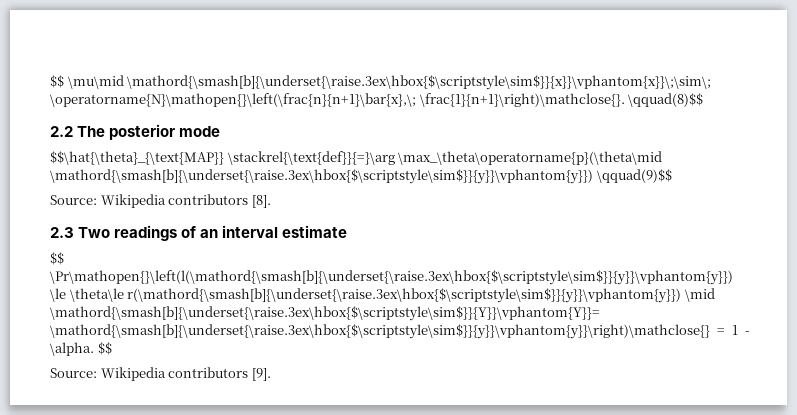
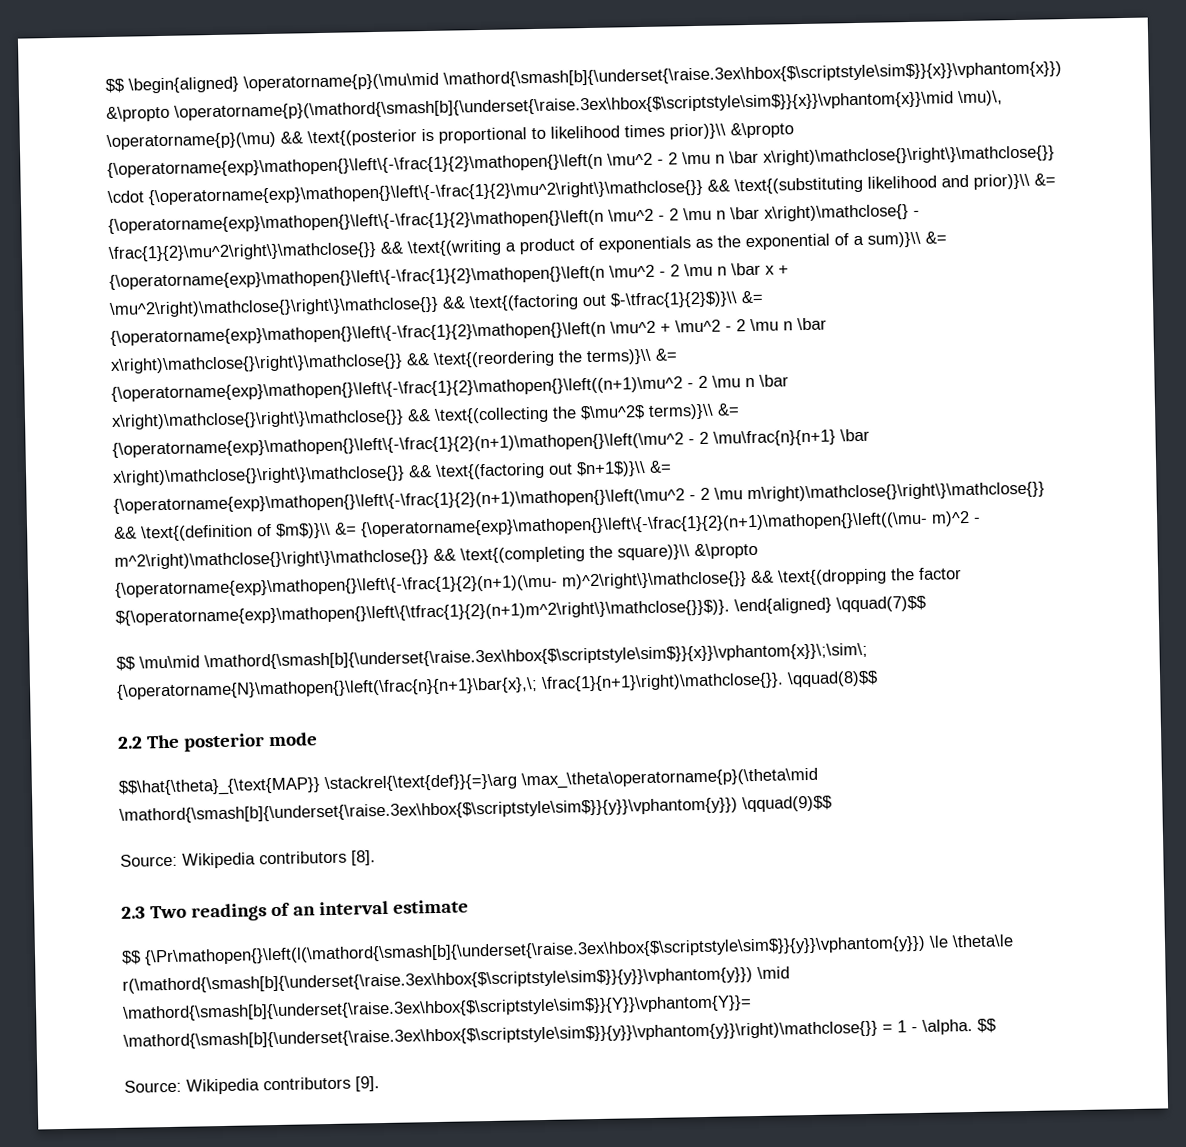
[50,75,712,90] [50,93,625,107] $$ \mu\mid \mathord{\smash[b]{\underset{\raise.3ex\hbox{$\scriptstyle\sim$}}{x}}\vphantom{x}}\;\sim\; \operatorname{N}\mathopen{}\left(\frac{n}{n+1}\bar{x},\; \frac{1}{n+1}\right)\mathclose{}. -> [105,61,1062,94] [106,90,1003,123] [106,122,794,151] [107,145,1055,178] [107,173,1056,206] [108,204,920,234] [108,231,947,262] [109,262,789,290] [109,290,763,318] [110,317,827,346] [110,348,678,374] [111,374,789,402] [111,403,740,430] [112,428,870,458] [113,460,672,486] [113,481,1045,514] [114,510,981,542] [114,542,758,570] [115,567,962,598] [115,595,926,626] [116,642,868,671] [116,672,784,700] $$ \begin{aligned} \operatorname{p}(\mu\mid \mathord{\smash[b]{\underset{\raise.3ex\hbox{$\scriptstyle\sim$}}{x}}\vphantom{x}}) &\propto \operatorname{p}(\mathord{\smash[b]{\underset{\raise.3ex\hbox{$\scriptstyle\sim$}}{x}}\vphantom{x}}\mid \mu)\, \operatorname{p}(\mu) && \text{(posterior is proportional to likelihood times prior)}\\ &\propto {\operatorname{exp}\mathopen{}\left\{-\frac{1}{2}\mathopen{}\left(n \mu^2 - 2 \mu n \bar x\right)\mathclose{}\right\}\mathclose{}} \cdot {\operatorname{exp}\mathopen{}\left\{-\frac{1}{2}\mu^2\right\}\mathclose{}} && \text{(substituting likelihood and prior)}\\ &= {\operatorname{exp}\mathopen{}\left\{-\frac{1}{2}\mathopen{}\left(n \mu^2 - 2 \mu n \bar x\right)\mathclose{} - \frac{1}{2}\mu^2\right\}\mathclose{}} && \text{(writing a product of exponentials as the exponential of a sum)}\\ &= {\operatorname{exp}\mathopen{}\left\{-\frac{1}{2}\mathopen{}\left(n \mu^2 - 2 \mu n \bar x + \mu^2\right)\mathclose{}\right\}\mathclose{}} && \text{(factoring out $-\tfrac{1}{2}$)}\\ &= {\operatorname{exp}\mathopen{}\left\{-\frac{1}{2}\mathopen{}\left(n \mu^2 + \mu^2 - 2 \mu n \bar x\right)\mathclose{}\right\}\mathclose{}} && \text{(reordering the terms)}\\ &= {\operatorname{exp}\mathopen{}\left\{-\frac{1}{2}\mathopen{}\left((n+1)\mu^2 - 2 \mu n \bar x\right)\mathclose{}\right\}\mathclose{}} && \text{(collecting the $\mu^2$ terms)}\\ &= {\operatorname{exp}\mathopen{}\left\{-\frac{1}{2}(n+1)\mathopen{}\left(\mu^2 - 2 \mu\frac{n}{n+1} \bar x\right)\mathclose{}\right\}\mathclose{}} && \text{(factoring out $n+1$)}\\ &= {\operatorname{exp}\mathopen{}\left\{-\frac{1}{2}(n+1)\mathopen{}\left(\mu^2 - 2 \mu m\right)\mathclose{}\right\}\mathclose{}} && \text{(definition of $m$)}\\ &= {\operatorname{exp}\mathopen{}\left\{-\frac{1}{2}(n+1)\mathopen{}\left((\mu- m)^2 - m^2\right)\mathclose{}\right\}\mathclose{}} && \text{(completing the square)}\\ &\propto {\operatorname{exp}\mathopen{}\left\{-\frac{1}{2}(n+1)(\mu- m)^2\right\}\mathclose{}} && \text{(dropping the factor ${\operatorname{exp}\mathopen{}\left\{\tfrac{1}{2}(n+1)m^2\right\}\mathclose{}}$)}. \end{aligned} \qquad(7)$$ // $$ \mu\mid \mathord{\smash[b]{\underset{\raise.3ex\hbox{$\scriptstyle\sim$}}{x}}\vphantom{x}}\;\sim\; {\operatorname{N}\mathopen{}\left(\frac{n}{n+1}\bar{x},\; \frac{1}{n+1}\right)\mathclose{}}.
[50,270,733,285] \Pr\mathopen{}\left(l(\mathord{\smash[b]{\underset{\raise.3ex\hbox{$\scriptstyle\sim$}}{y}}\vphantom{y}}) -> [144,935,926,966] {\Pr\mathopen{}\left(l(\mathord{\smash[b]{\underset{\raise.3ex\hbox{$\scriptstyle\sim$}}{y}}\vphantom{y}})
[50,324,710,339] \mathord{\smash[b]{\underset{\raise.3ex\hbox{$\scriptstyle\sim$}}{y}}\vphantom{y}}\right)\mathclose{} -> [123,1020,878,1050] \mathord{\smash[b]{\underset{\raise.3ex\hbox{$\scriptstyle\sim$}}{y}}\vphantom{y}}\right)\mathclose{}}

